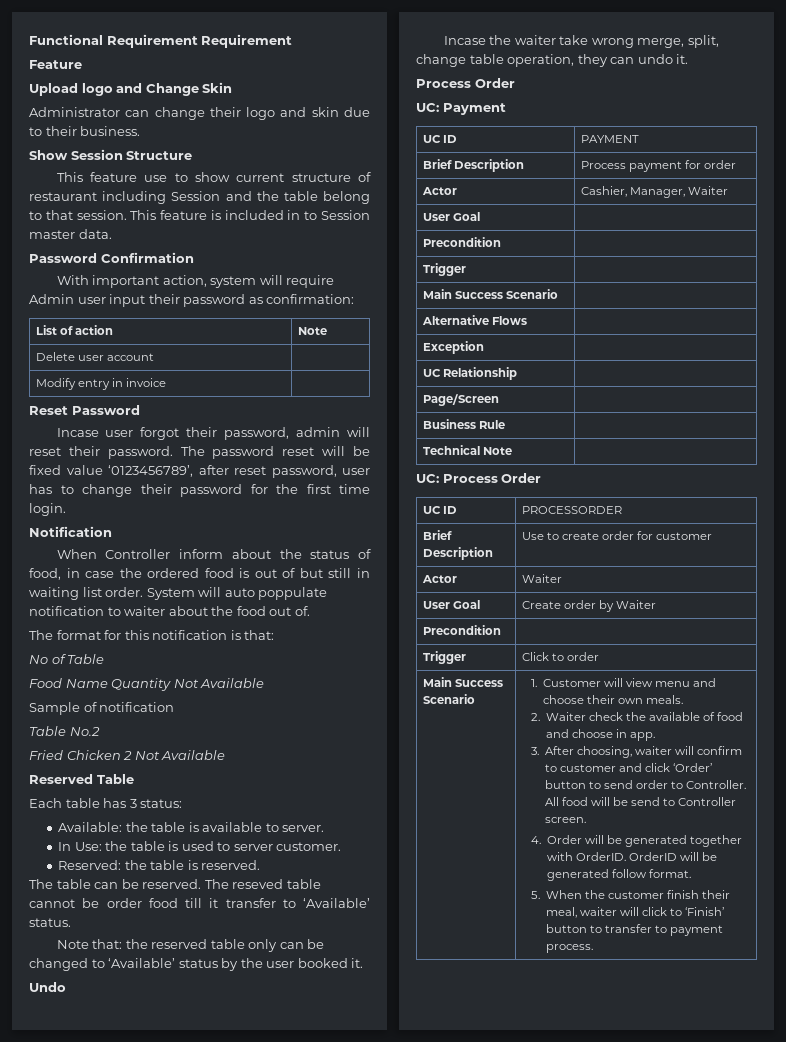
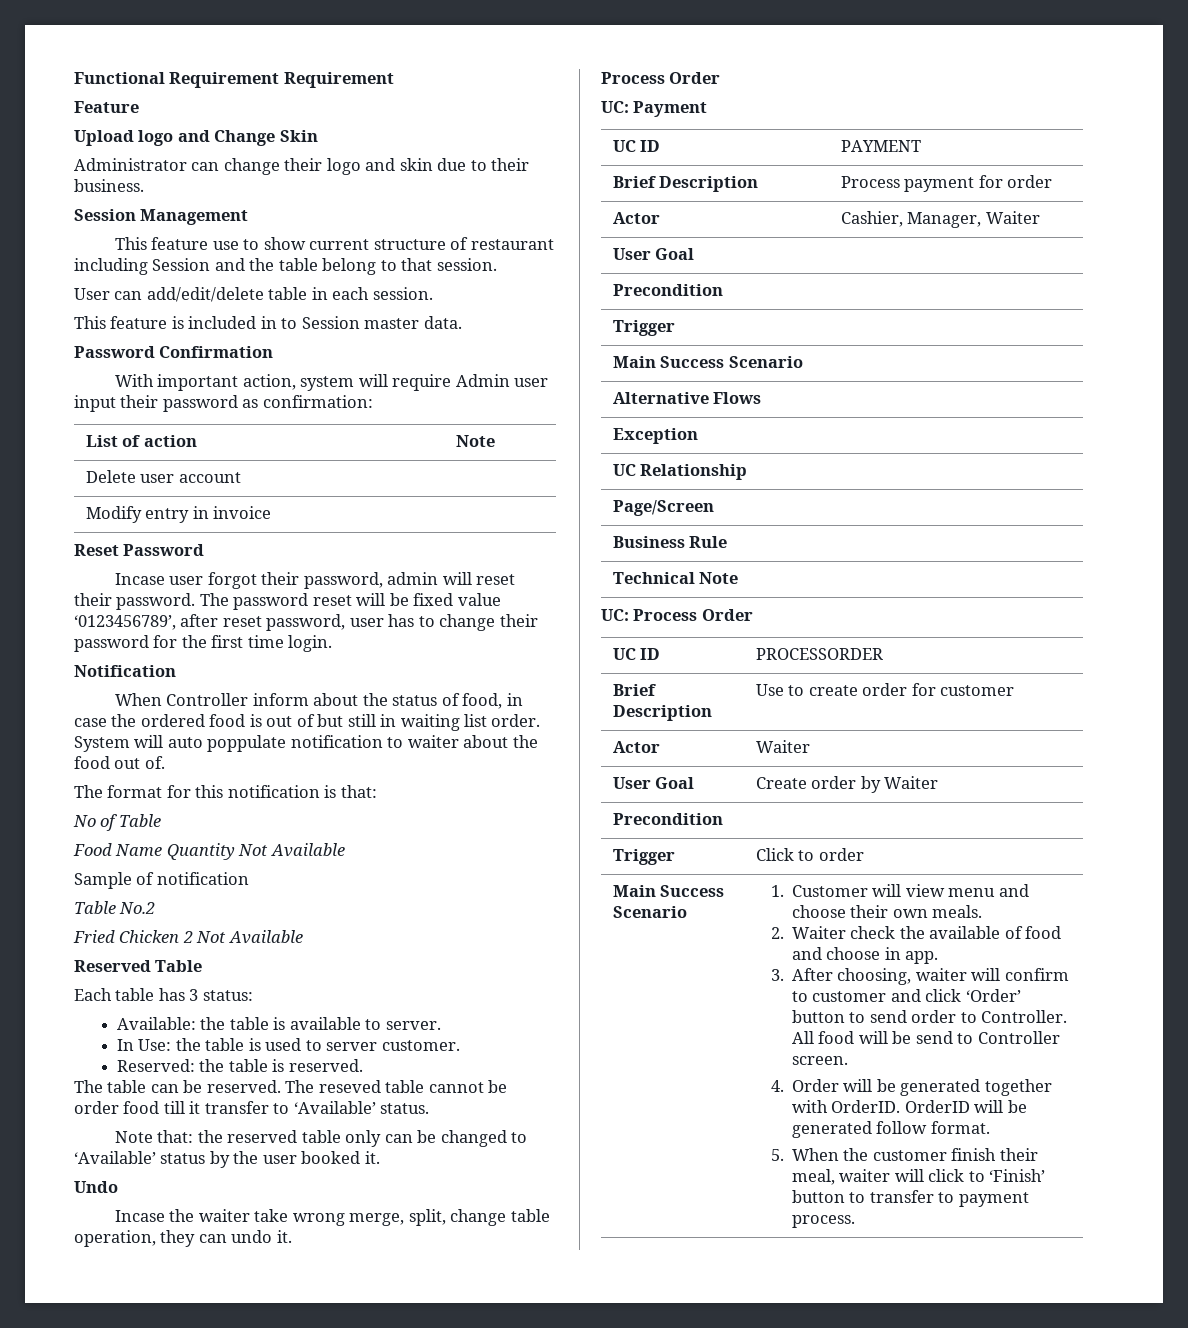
[29,149,193,160] Show Session Structure -> [74,209,249,225] Session Management
(127, 215) none -> [74,287,433,302] // User can add/edit/delete table in each session. //

